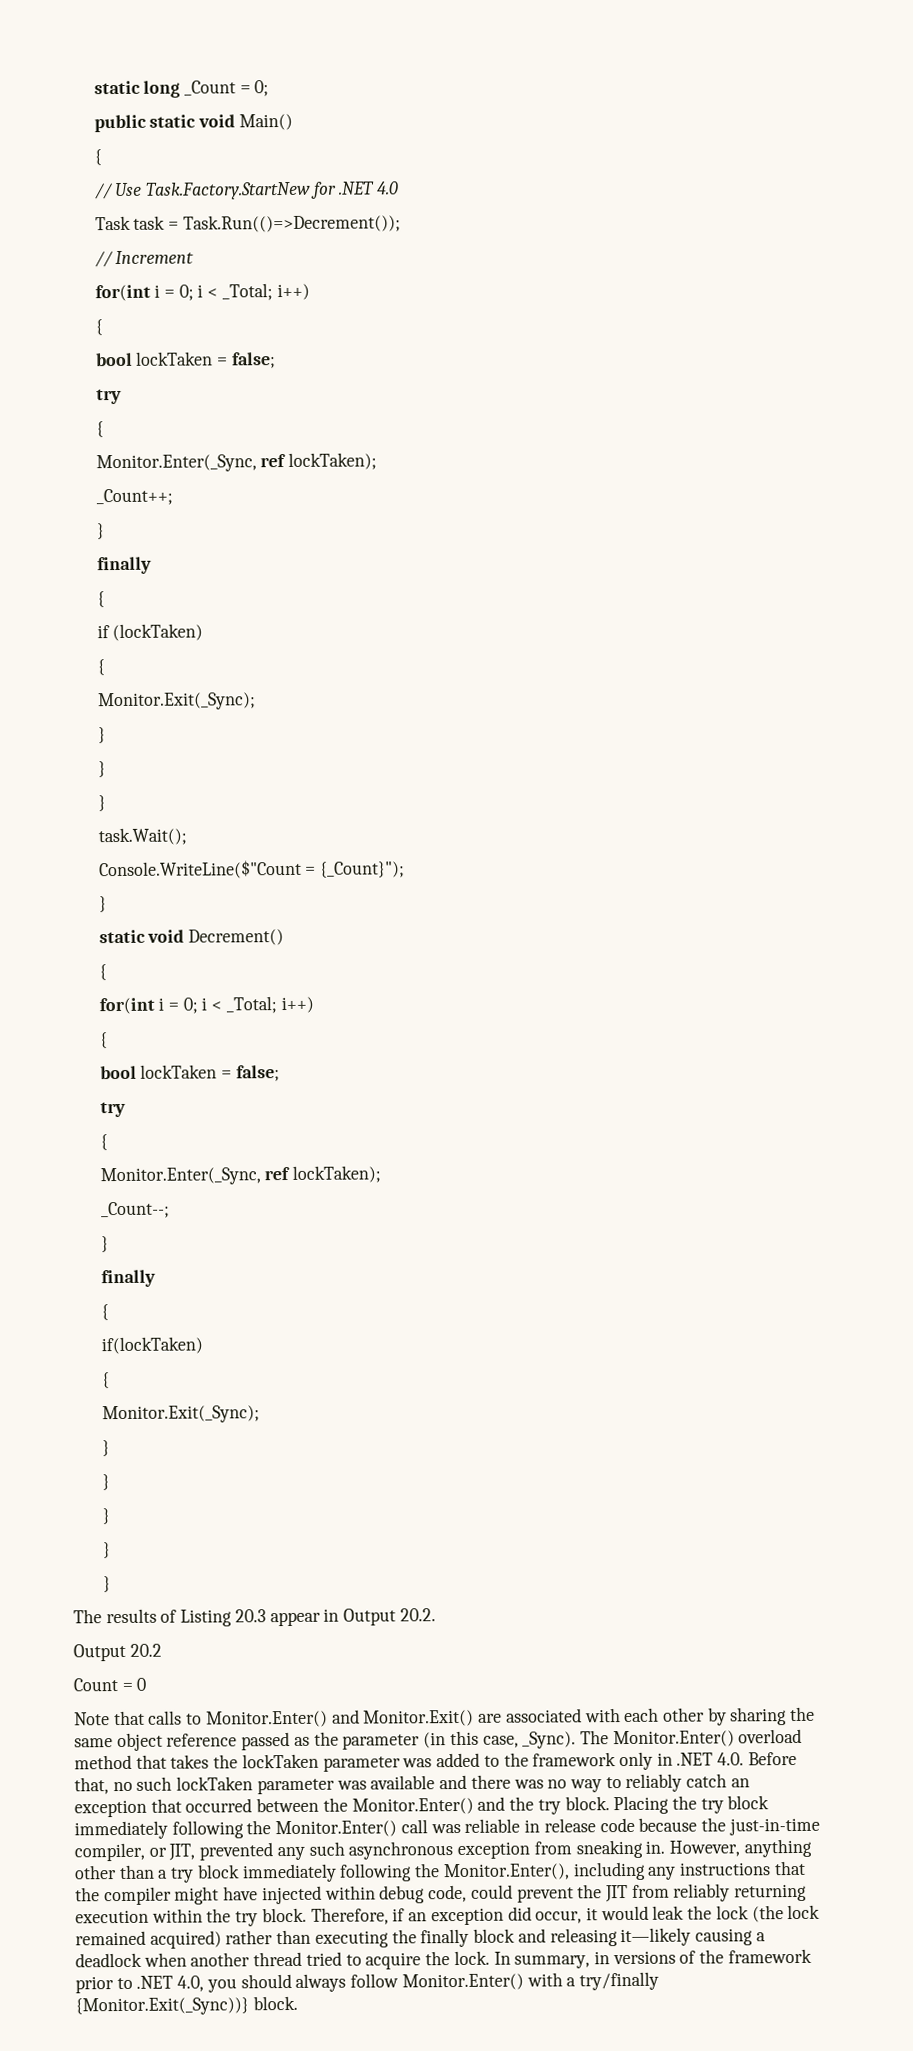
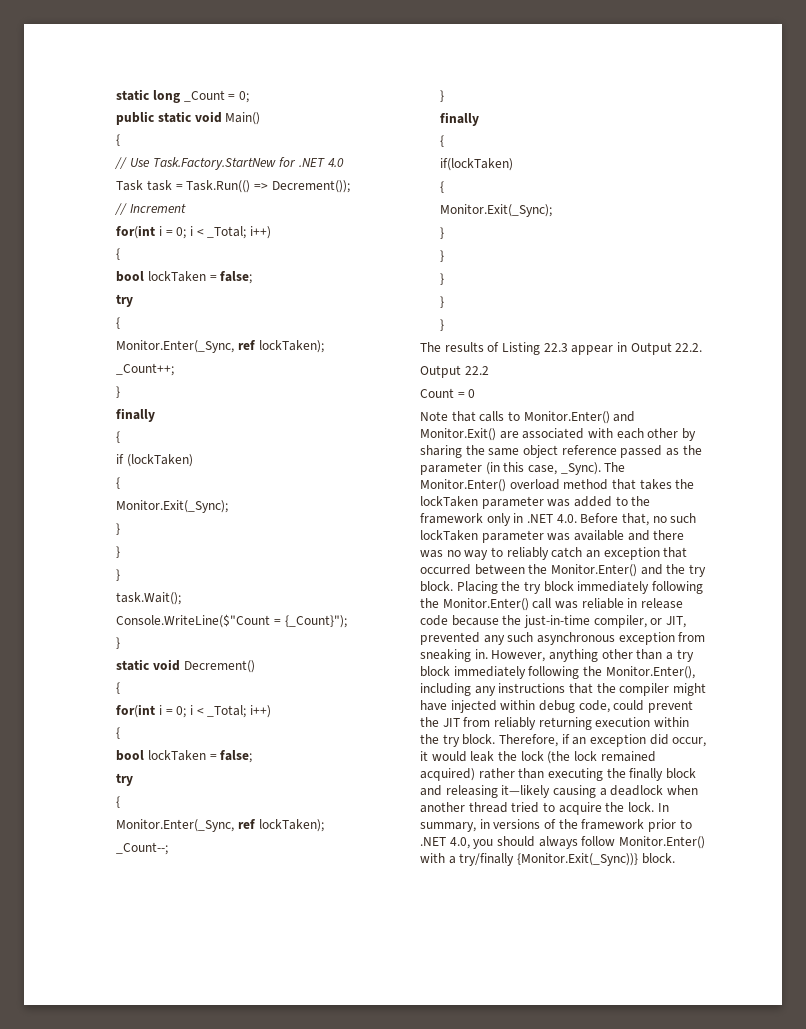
[182,214,401,233] Task.Run(()=>Decrement()); -> [186,180,350,193] Task.Run(() => Decrement());
[234,1609,266,1623] 20.3 -> [543,343,568,352] 22.3
[399,1608,436,1622] [73,1643,162,1662] 20.2. // Output 20.2 -> [675,343,703,352] [420,365,489,378] 22.2. // Output 22.2

